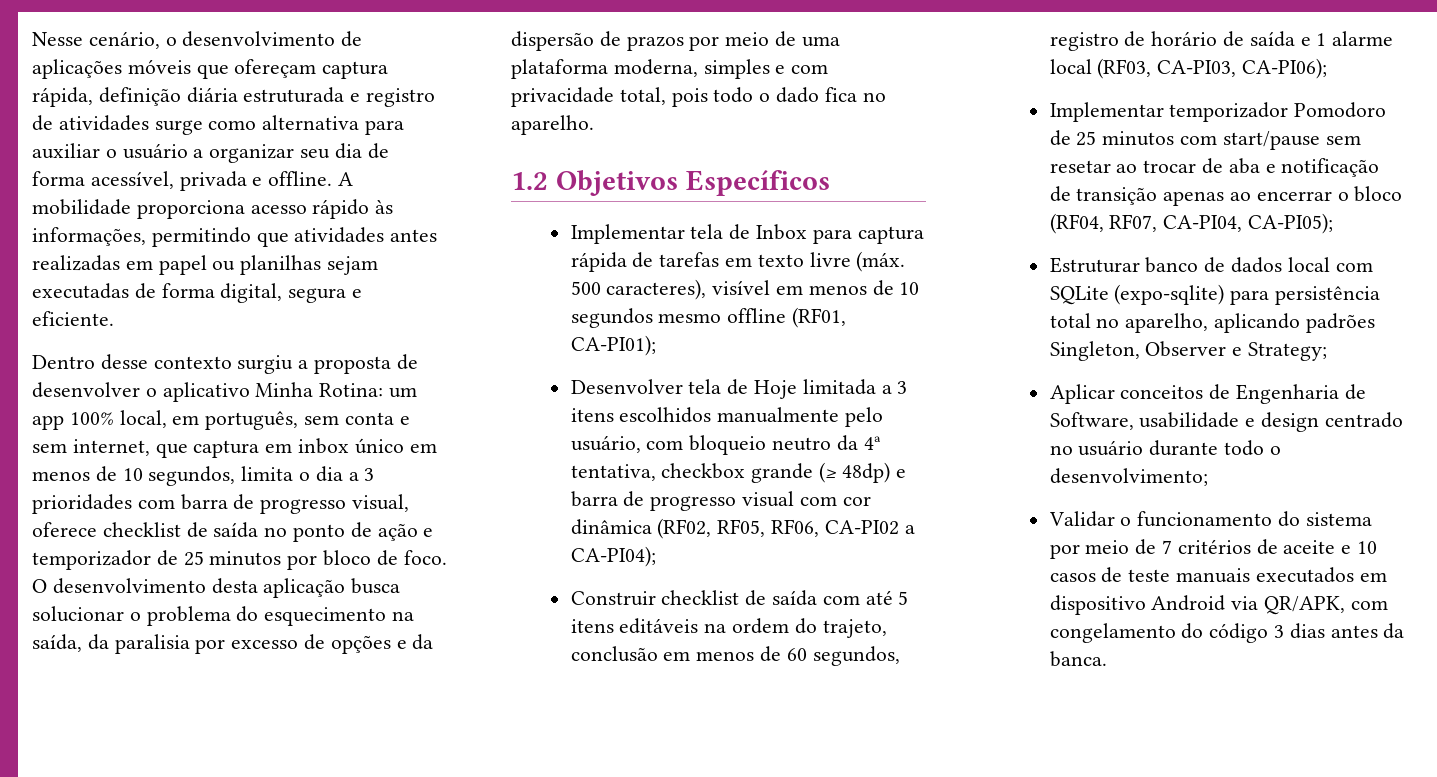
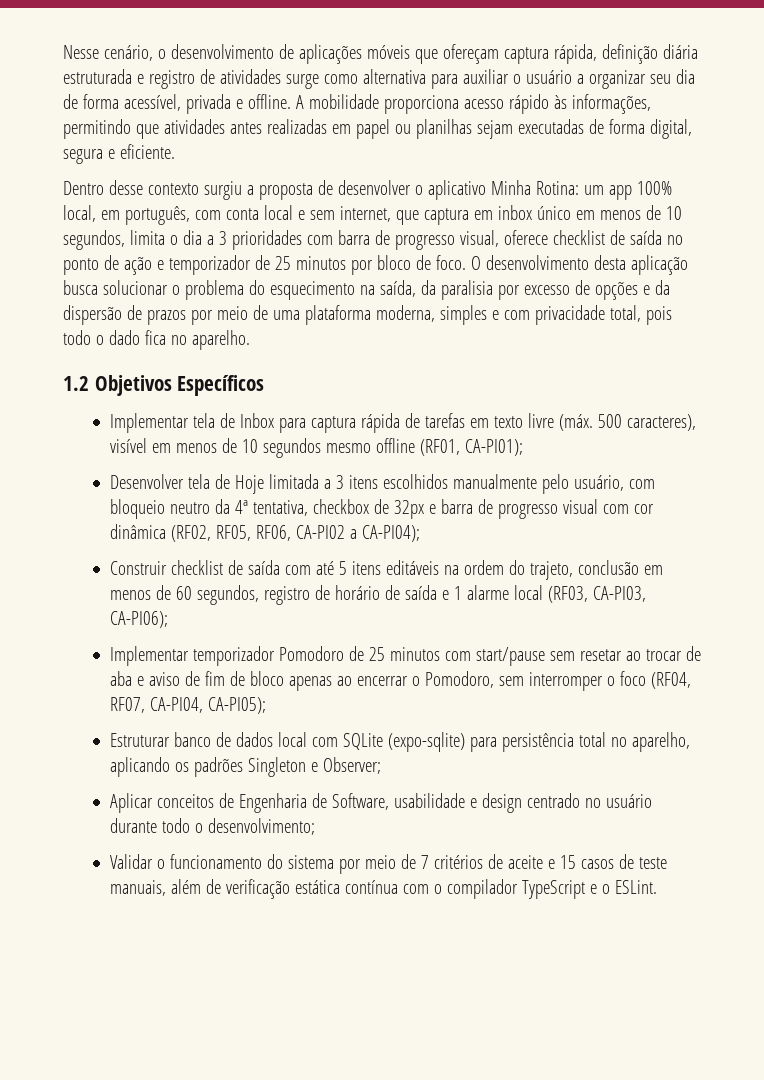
[304,412,394,425] sem conta -> [194,205,293,220] com conta local
[751,462,890,483] grande (≥ 48dp) -> [373,499,424,519] de 32px
[1281,158,1380,177] [1049,186,1403,206] notificação de transição apenas ao encerrar o bloco -> [148,671,646,691] aviso de fim de bloco apenas ao encerrar o Pomodoro, sem interromper o foco
[1305,313,1375,333] [1049,341,1328,361] padrões Singleton, Observer e Strategy; -> [174,757,381,777] os padrões Singleton e Observer;
[1357,541,1378,554] 10 -> [559,855,576,869] 15
[1176,567,1387,583] [1049,595,1388,615] [1049,623,1405,643] [1049,651,1107,667] manuais executados em dispositivo Android via QR/APK, com congelamento do código 3 dias antes da banca. -> [109,879,657,899] manuais, além de verificação estática contínua com o compilador TypeScript e o ESLint.

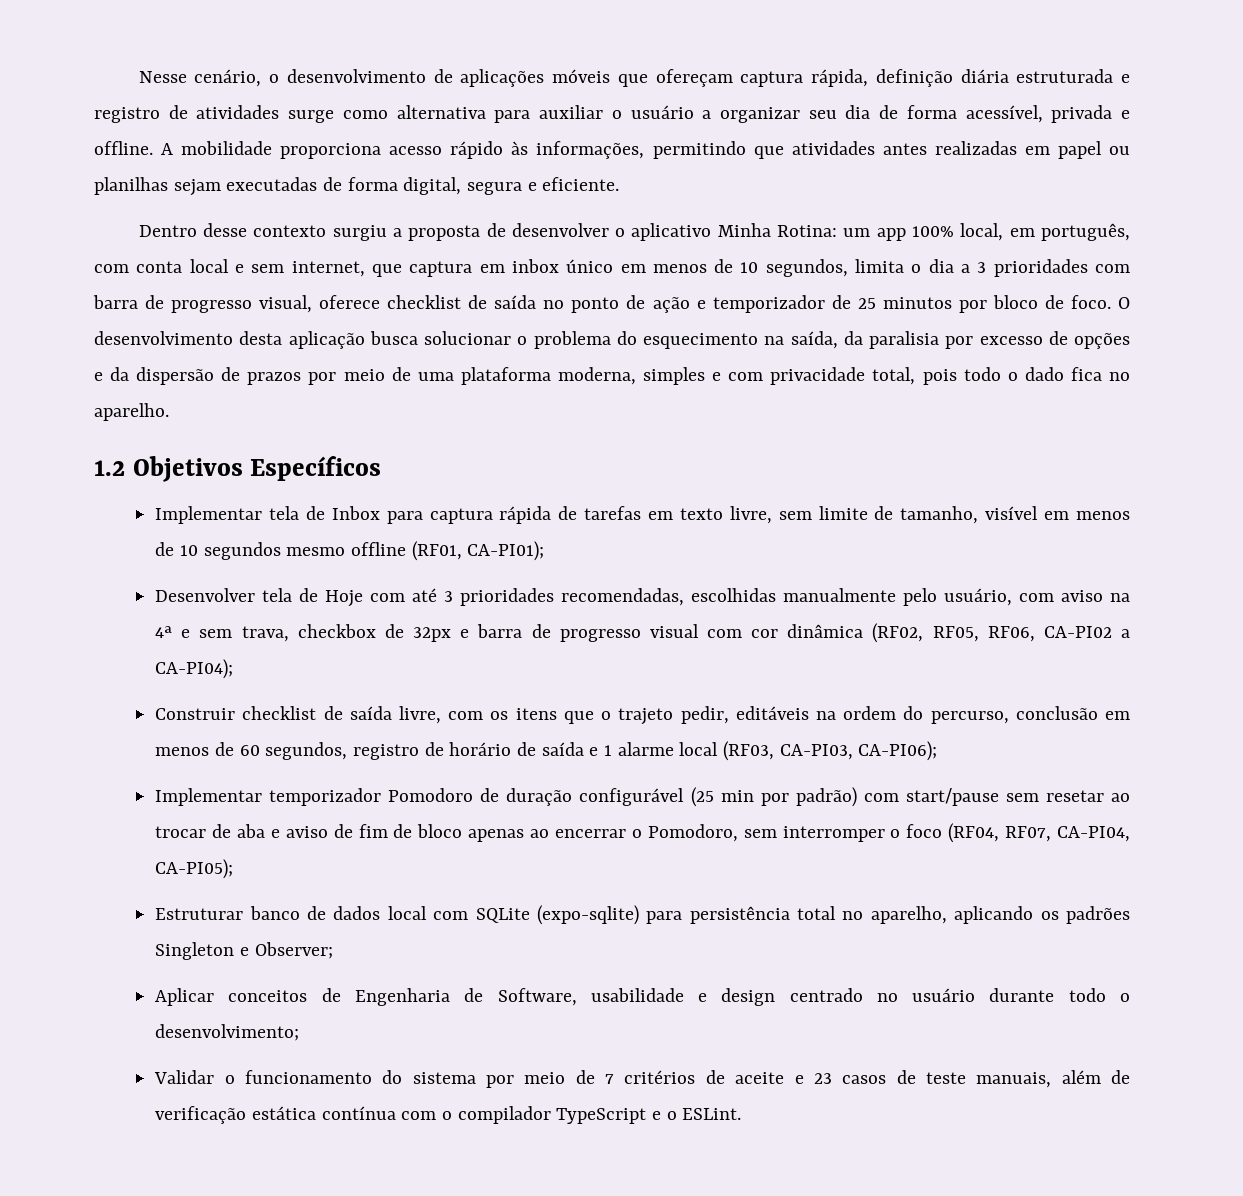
[527,413,696,431] livre (máx. 500 caracteres), -> [729,506,979,524] livre, sem limite de tamanho,
[268,474,655,494] [109,499,308,519] limitada a 3 itens escolhidos manualmente pelo usuário, com bloqueio neutro da 4ª tentativa, -> [370,588,1130,606] [155,626,289,642] com até 3 prioridades recomendadas, escolhidas manualmente pelo usuário, com aviso na 4ª e sem trava,
[284,561,381,575] com até 5 itens -> [399,706,729,725] livre, com os itens que o trajeto pedir,
[529,561,573,580] trajeto, -> [930,711,1009,724] percurso,
[368,647,440,661] 25 minutos -> [506,787,857,807] duração configurável (25 min por padrão)
[559,855,576,869] 15 -> [813,1073,832,1084] 23

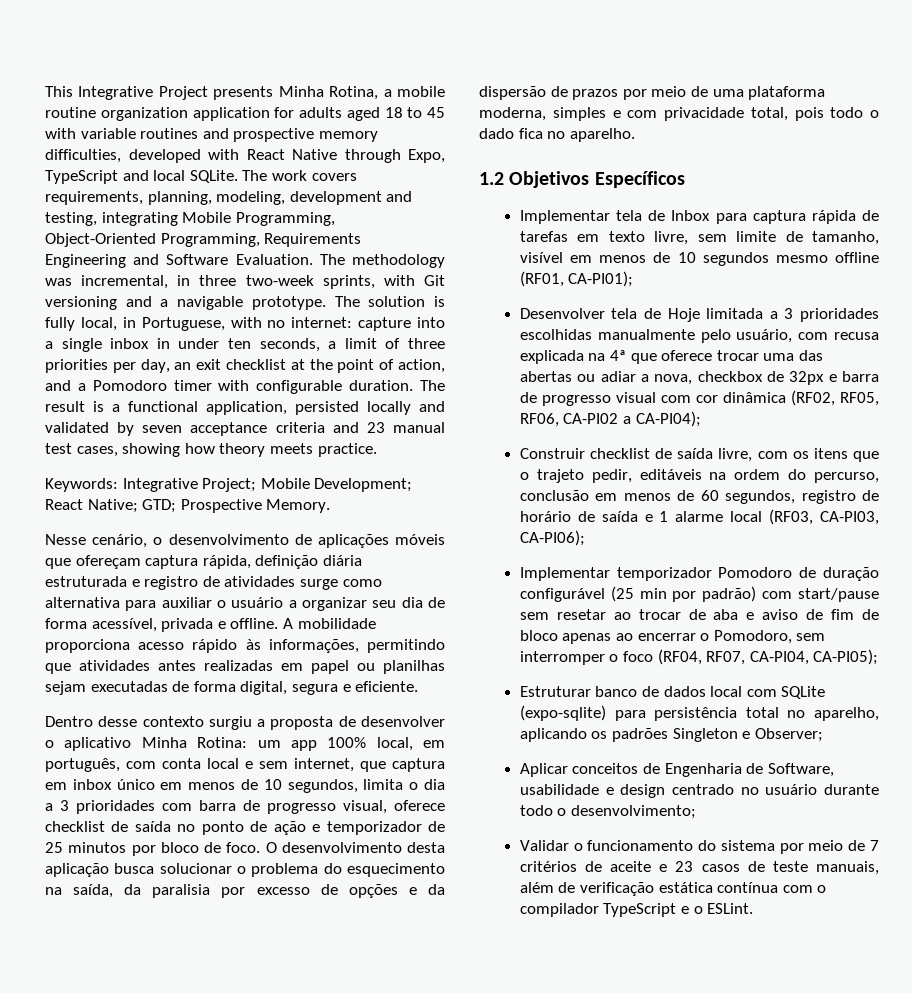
(138, 77) none -> [45,86,445,100] [45,107,445,121] [45,128,378,142] [45,149,445,163] [45,170,357,184] [45,191,413,205] [45,212,335,226] [45,233,362,247] [45,254,445,268] [45,275,446,289] [45,296,446,310] [45,317,445,331] [45,338,446,352] [45,359,445,373] [45,380,445,394] [45,401,445,415] [45,422,446,436] [45,443,377,457] [45,478,413,492] [45,499,331,513] This Integrative Project presents Minha Rotina, a mobile routine organization application for adults aged 18 to 45 with variable routines and prospective memory difficulties, developed with React Native through Expo, TypeScript and local SQLite. The work covers requirements, planning, modeling, development and testing, integrating Mobile Programming, Object-Oriented Programming, Requirements Engineering and Software Evaluation. The methodology was incremental, in three two-week sprints, with Git versioning and a navigable prototype. The solution is fully local, in Portuguese, with no internet: capture into a single inbox in under ten seconds, a limit of three priorities per day, an exit checklist at the point of action, and a Pomodoro timer with configurable duration. The result is a functional application, persisted locally and validated by seven acceptance criteria and 23 manual test cases, showing how theory meets practice. // Keywords: Integrative Project; Mobile Development; React Native; GTD; Prospective Memory. //
[370,588,685,606] com até 3 prioridades recomendadas, -> [706,308,879,322] limitada a 3 prioridades
[1061,590,1130,602] [155,626,289,642] aviso na 4ª e sem trava, -> [834,332,879,340] [519,350,824,364] [519,371,693,385] recusa explicada na 4ª que oferece trocar uma das abertas ou adiar a nova,

